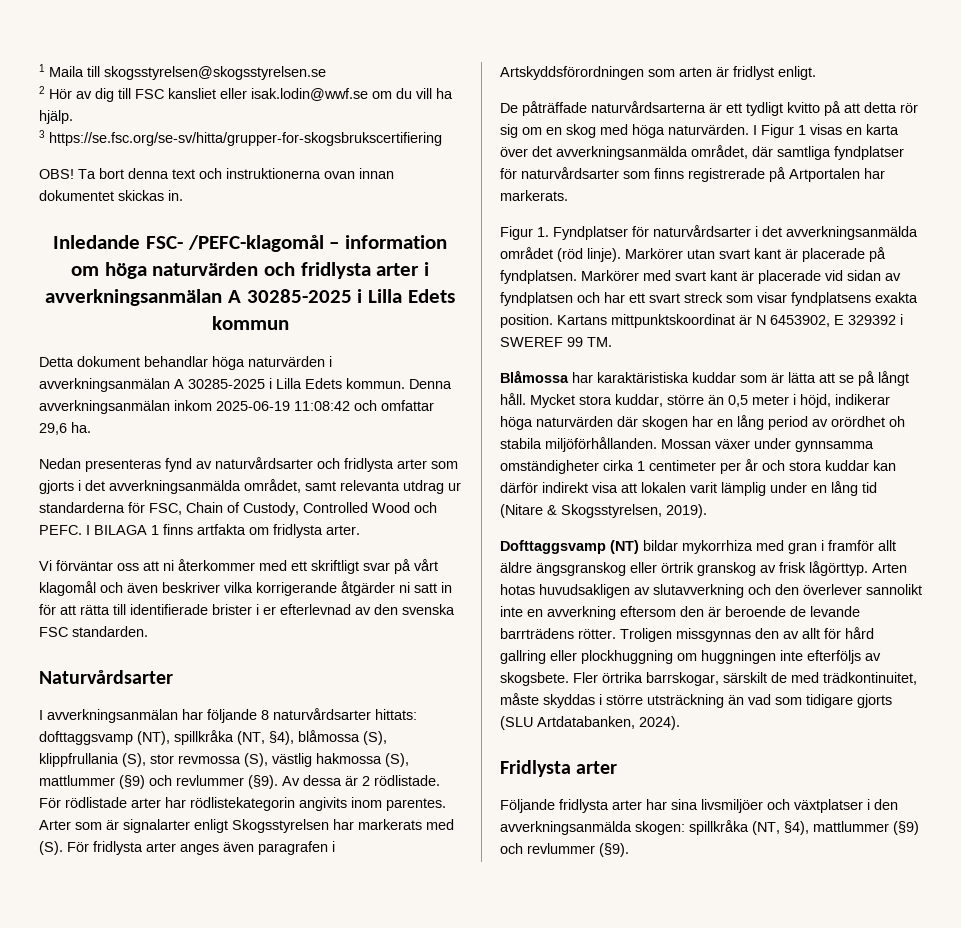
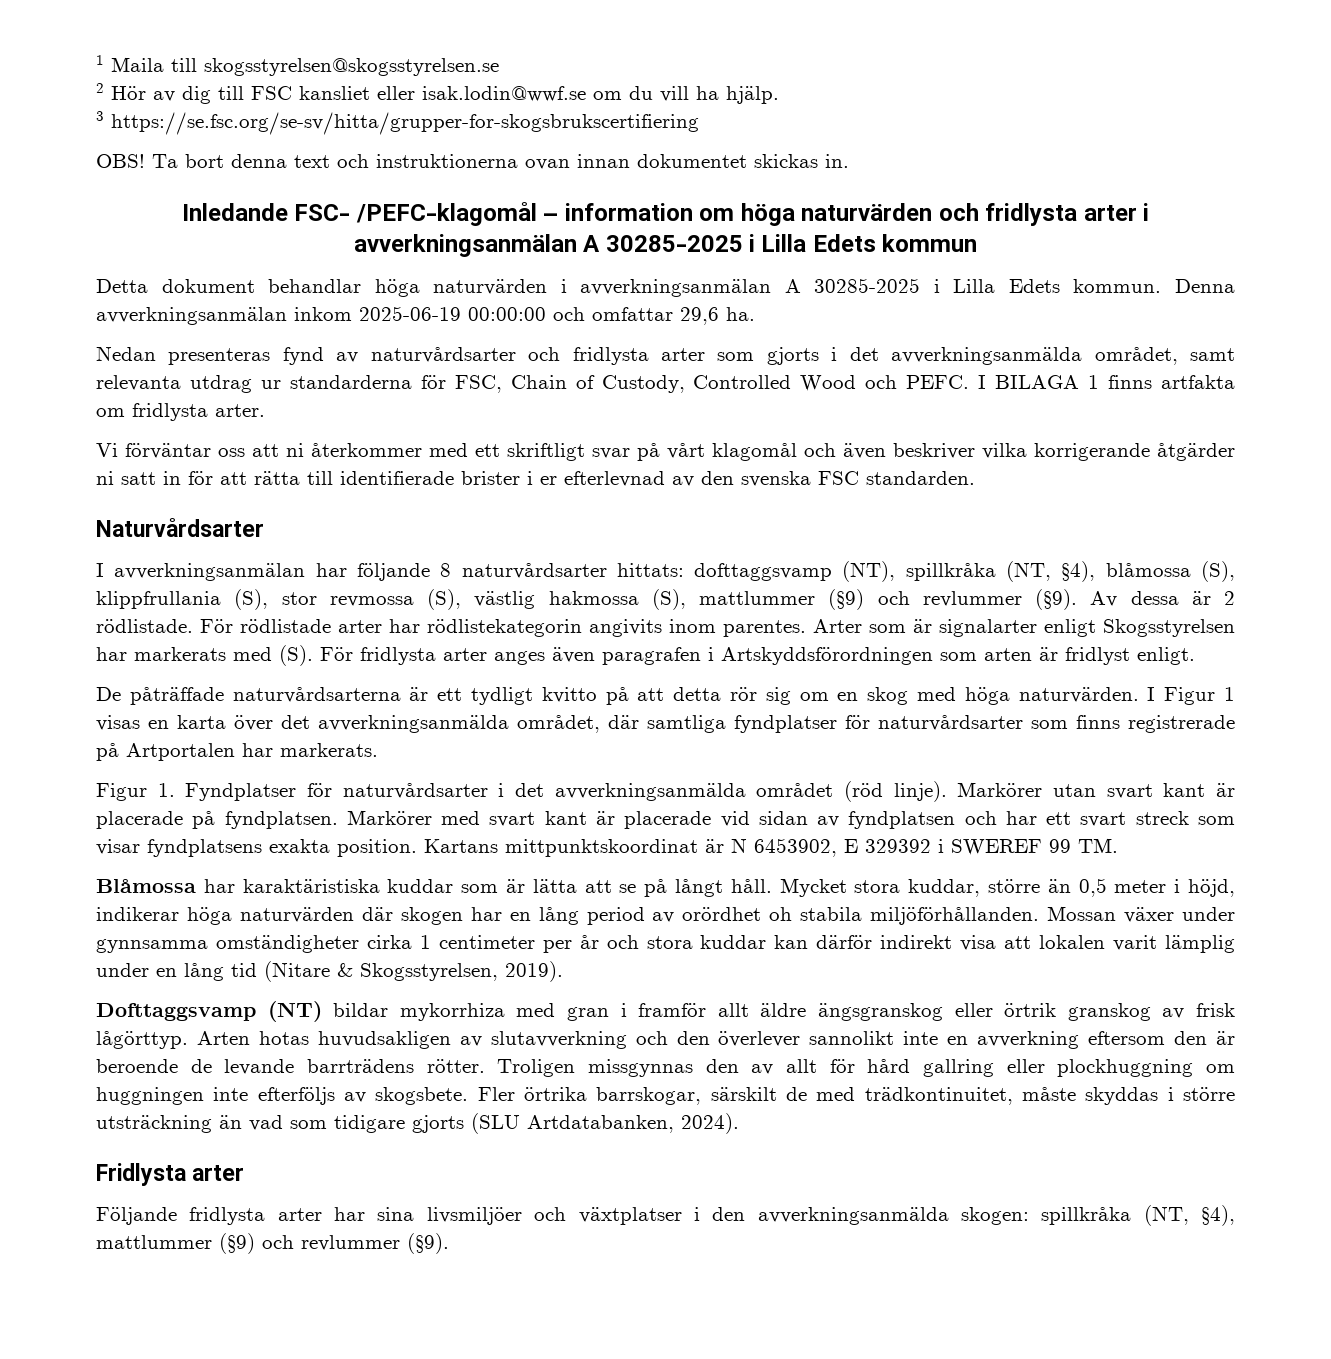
[294,401,350,411] 11:08:42 -> [468,307,546,321] 00:00:00

